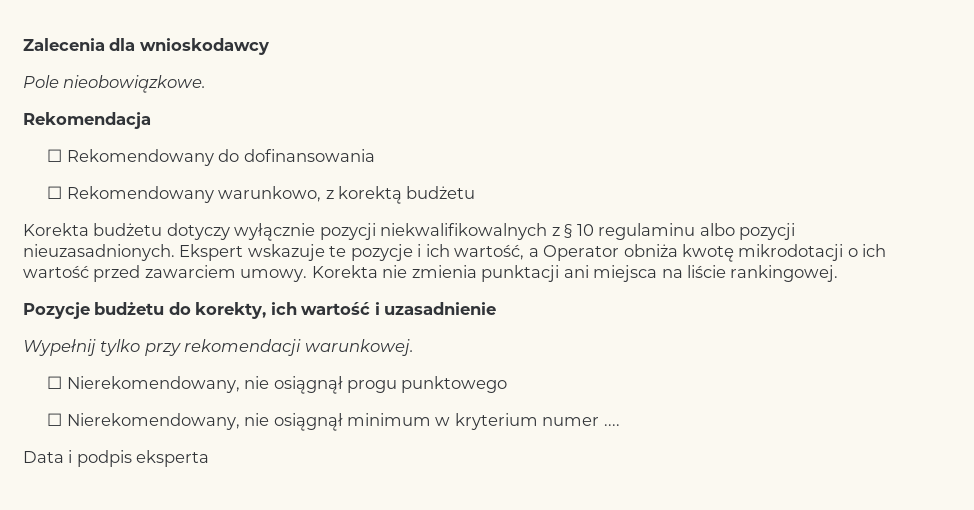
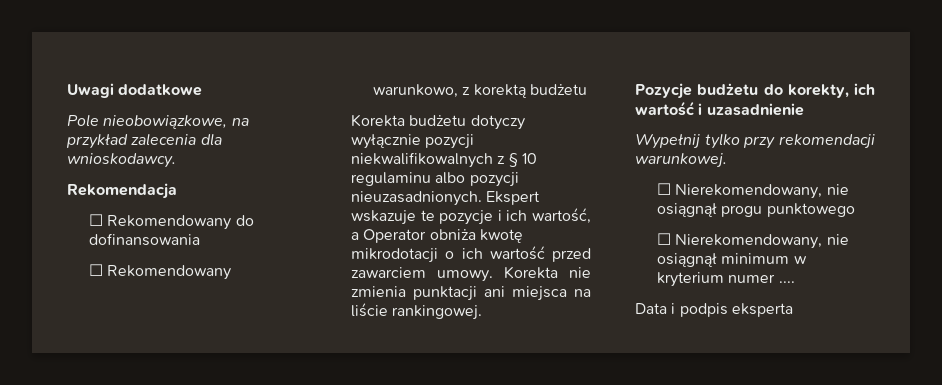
[23,38,269,55] [23,75,207,93] Zalecenia dla wnioskodawcy // Pole nieobowiązkowe. -> [67,83,203,98] [67,114,249,129] [66,133,222,149] [67,153,176,168] Uwagi dodatkowe // Pole nieobowiązkowe, na przykład zalecenia dla wnioskodawcy.

